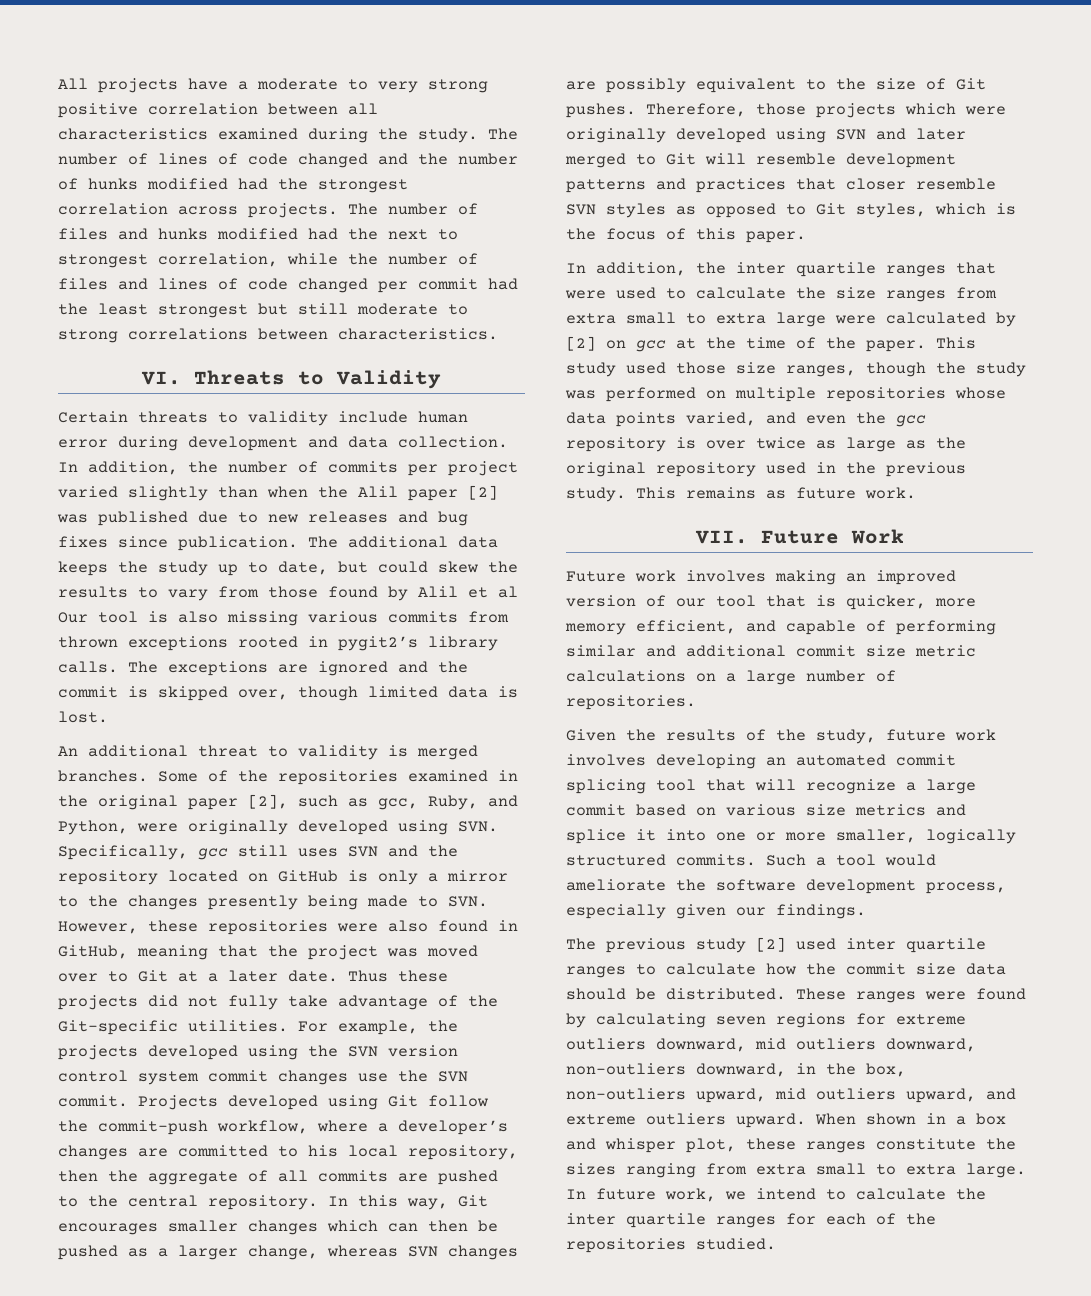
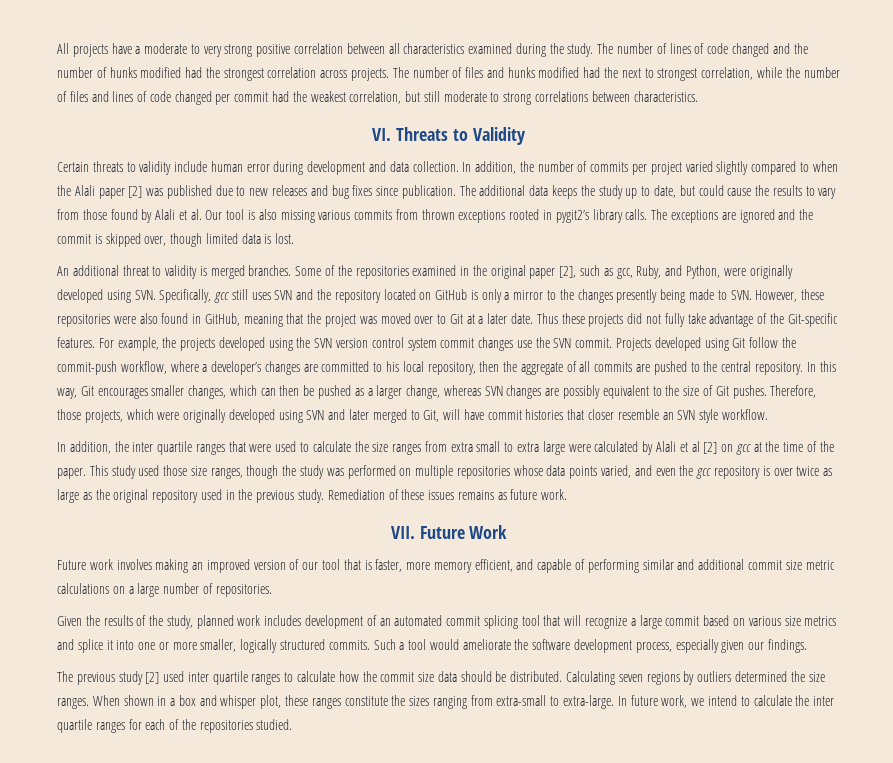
[98,303,248,318] least strongest -> [310,91,402,104] weakest correlation,
[218,486,258,498] than -> [751,161,809,175] compared to
[358,486,398,497] Alil -> [74,185,95,196] Alali
[438,561,478,573] skew -> [727,188,752,196] cause
[418,586,518,598] Alil et al -> [155,209,202,220] Alali et al.
[188,1020,288,1032] utilities. -> [57,337,95,348] features.
[248,1220,318,1235] changes -> [188,385,227,399] changes,
[816,103,896,118] projects -> [84,410,123,423] projects,
[666,153,956,168] [566,178,996,193] [566,203,1016,218] [566,228,806,243] Git will resemble development patterns and practices that closer resemble SVN styles as opposed to Git styles, which is the focus of this paper. -> [423,409,768,423] Git, will have commit histories that closer resemble an SVN style workflow.
(1016, 319) none -> [655,441,700,452] Alali et al
[636,487,676,499] This -> [327,489,455,500] Remediation of these issues
[846,595,926,610] quicker, -> [375,559,403,572] faster,
[886,729,996,741] [566,754,756,769] future work involves developing -> [196,615,377,629] planned work includes development of
[796,988,1026,1003] [566,1013,966,1028] [566,1038,976,1052] [566,1063,906,1077] [566,1088,1016,1103] [566,1113,806,1128] These ranges were found by calculating seven regions for extreme outliers downward, mid outliers downward, non-outliers downward, in the box, non-outliers upward, mid outliers upward, and extreme outliers upward. -> [566,671,825,685] [57,698,89,709] Calculating seven regions by outliers determined the size ranges.
[756,1163,1026,1178] extra small to extra large. -> [496,695,615,709] extra-small to extra-large.

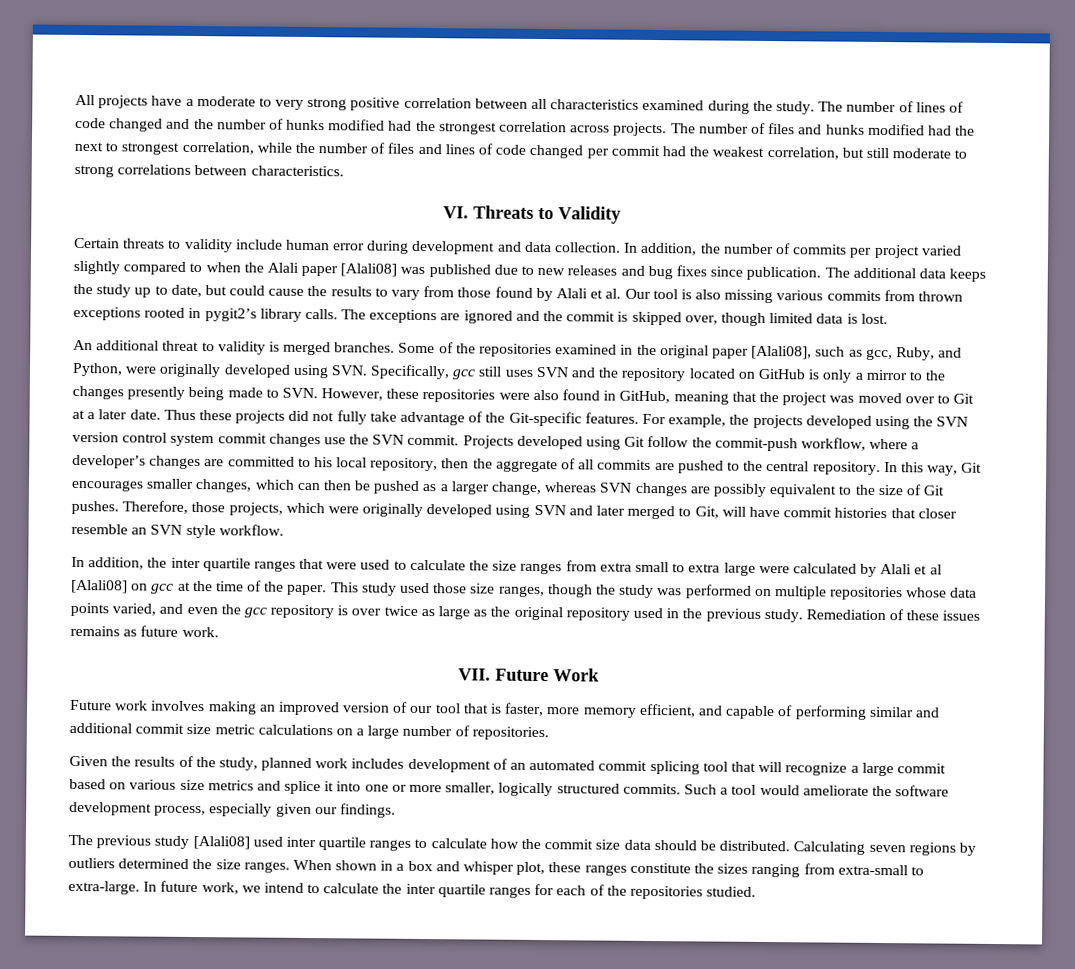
[128,186,143,198] [2] -> [340,263,398,277] [Alali08]
[559,266,577,278] [2], -> [751,345,813,360] [Alali08],
[703,442,718,454] [2] -> [71,579,128,594] [Alali08]
[145,672,160,684] [2] -> [192,836,250,850] [Alali08]

